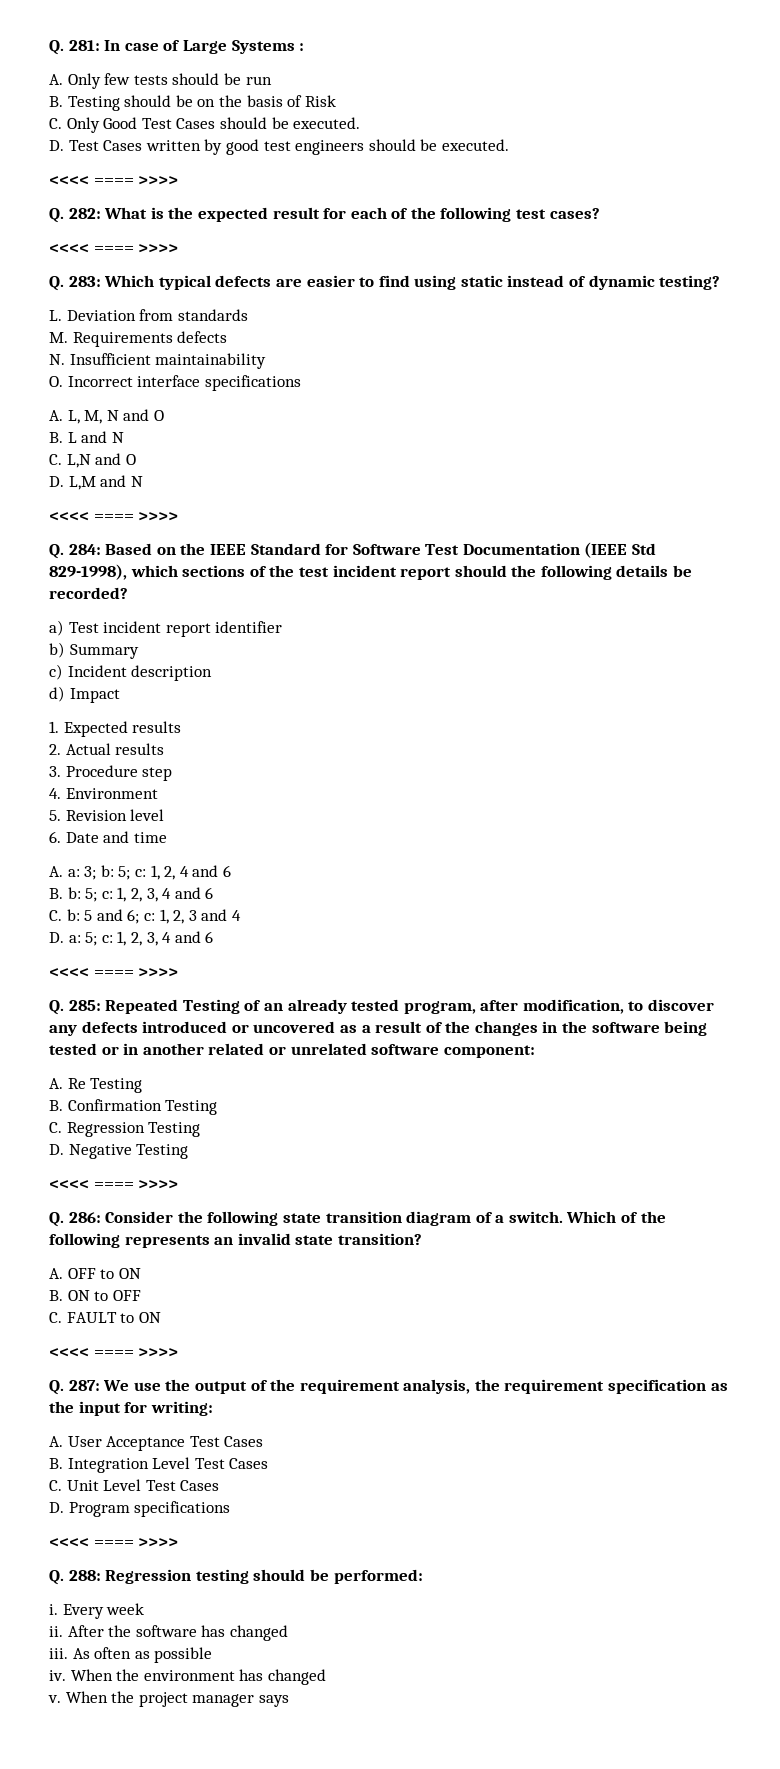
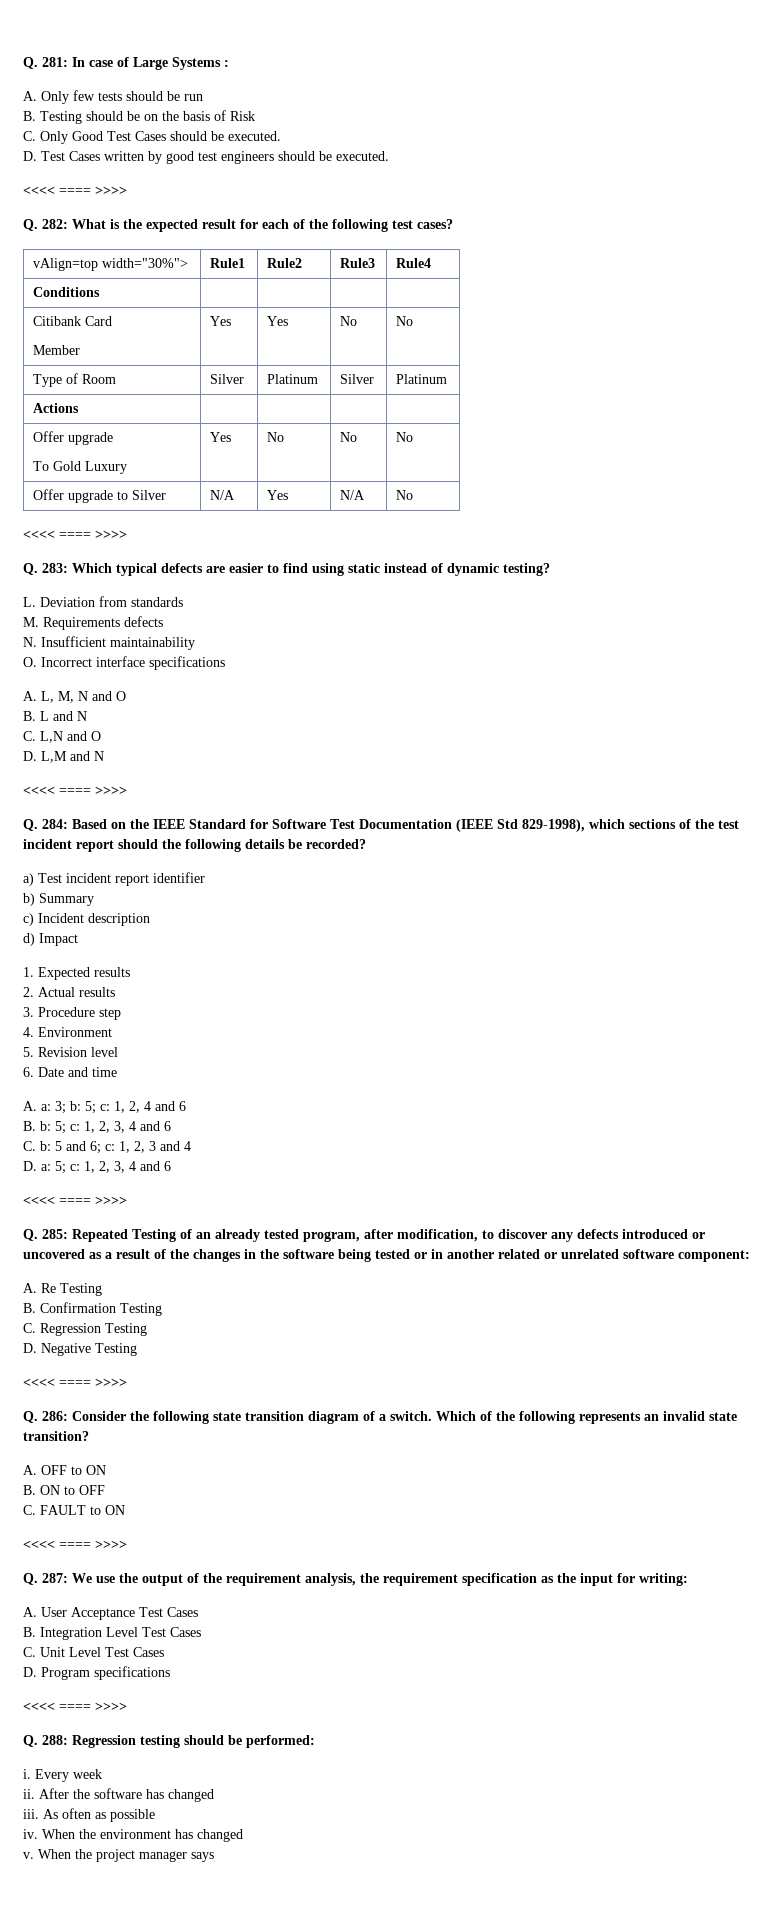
(600, 213) none -> [33,258,189,271] [210,258,246,268] [267,258,303,268] [340,258,376,268] [396,258,432,268] [33,287,101,297] [33,316,113,326] [33,345,81,355] [210,316,232,326] [267,316,289,326] [340,316,358,326] [396,316,414,326] [33,373,117,387] [210,374,245,384] [267,374,319,384] [340,374,375,384] [396,374,448,384] [33,403,80,413] [33,431,114,445] [33,461,128,474] [210,432,232,442] [267,432,285,442] [340,432,358,442] [396,432,414,442] [33,489,167,503] [210,490,236,500] [267,490,289,500] [340,490,366,500] [396,490,414,500] // vAlign=top width="30%"> | Rule1 | Rule2 | Rule3 | Rule4 // Conditions | | | | // Citibank Card // Member | Yes | Yes | No | No // Type of Room | Silver | Platinum | Silver | Platinum // Actions | | | | // Offer upgrade // To Gold Luxury | Yes | No | No | No // Offer upgrade to Silver | N/A | Yes | N/A | No

